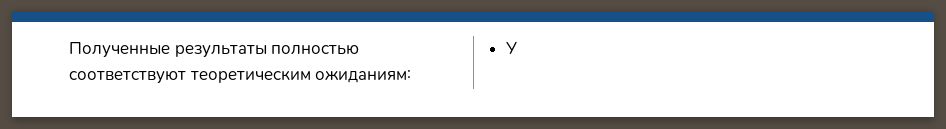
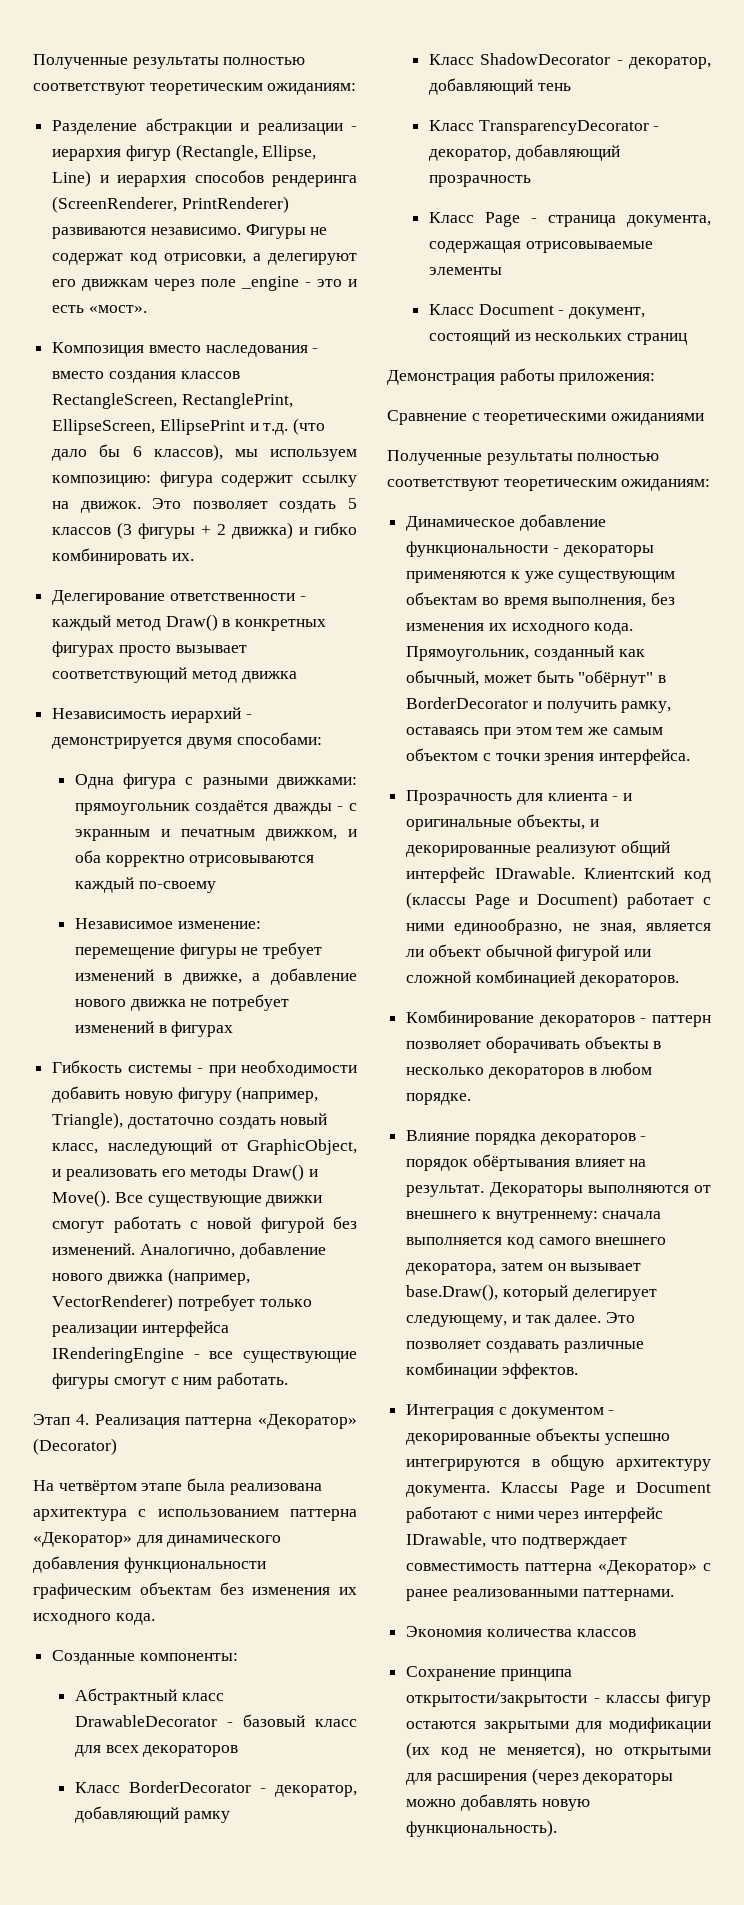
[69,42,360,58] [69,70,412,84] [505,41,517,54] Полученные результаты полностью соответствуют теоретическим ожиданиям: // У -> [33,54,306,69] [33,83,357,95] [52,118,357,135] [52,144,317,161] [52,170,357,187] [52,196,289,213] [52,224,328,239] [52,253,357,265] [52,276,358,291] [52,305,147,313] [52,342,319,357] [52,371,240,383] [52,393,293,409] [52,418,326,435] [52,444,357,461] [52,471,357,487] [52,498,358,513] [52,522,358,539] [52,548,194,565] [52,590,306,605] [52,614,327,631] [52,641,247,657] [52,667,297,683] [52,707,252,723] [52,732,322,749] [74,773,358,789] [74,800,358,815] [74,829,358,841] [74,850,315,867] [74,877,216,893] [74,918,261,929] [74,942,323,959] [74,968,358,985] [74,994,290,1011] [74,1021,234,1037] [52,1060,357,1077] [52,1086,319,1103] [52,1112,328,1129] [52,1139,357,1155] [52,1164,318,1181] [52,1190,323,1207] [52,1216,357,1233] [52,1242,326,1259] [52,1268,250,1285] [52,1294,312,1311] [52,1321,229,1337] [52,1347,357,1363] [52,1372,289,1389] [33,1414,357,1429] [33,1438,117,1455] [33,1478,322,1495] [33,1509,357,1521] [33,1532,282,1547] [33,1556,266,1573] [33,1582,357,1599] [33,1613,155,1625] [52,1650,238,1665] [74,1688,224,1705] [74,1714,357,1727] [74,1745,239,1757] [74,1781,357,1797] [74,1806,230,1823] [428,53,711,69] [428,78,571,95] [428,120,660,135] [428,144,620,161] [428,175,531,187] [428,212,711,227] [428,241,653,253] [428,267,502,275] [428,304,646,319] [428,329,688,345] [387,368,656,385] [387,410,705,425] [387,450,660,465] [387,479,711,491] [406,514,606,531] [406,541,654,557] [406,571,676,583] [406,592,676,609] [406,623,634,635] [406,645,645,661] [406,670,667,687] [406,697,672,713] [406,727,663,739] [406,748,691,765] [406,790,633,805] [406,814,599,831] [406,840,670,857] [406,867,711,883] [406,892,711,909] [406,918,711,935] [406,944,652,961] [406,970,679,987] [406,1010,711,1027] [406,1036,662,1053] [406,1062,653,1079] [406,1093,472,1105] [406,1130,647,1145] [406,1154,647,1171] [406,1182,711,1197] [406,1211,662,1223] [406,1237,667,1249] [406,1263,642,1275] [406,1284,657,1301] [406,1312,636,1327] [406,1341,644,1353] [406,1362,578,1379] [406,1404,615,1419] [406,1428,670,1445] [406,1454,711,1471] [406,1482,711,1497] [406,1506,664,1523] [406,1533,627,1549] [406,1560,711,1575] [406,1589,674,1601] [406,1626,636,1637] [406,1666,572,1681] [406,1691,711,1707] [406,1717,711,1733] [406,1742,711,1759] [406,1768,674,1785] [406,1794,590,1811] [406,1820,558,1837] Полученные результаты полностью соответствуют теоретическим ожиданиям: // Разделение абстракции и реализации - иерархия фигур (Rectangle, Ellipse, Line) и иерархия способов рендеринга (ScreenRenderer, PrintRenderer) развиваются независимо. Фигуры не содержат код отрисовки, а делегируют его движкам через поле _engine - это и есть «мост». // Композиция вместо наследования - вместо создания классов RectangleScreen, RectanglePrint, EllipseScreen, EllipsePrint и т.д. (что дало бы 6 классов), мы используем композицию: фигура содержит ссылку на движок. Это позволяет создать 5 классов (3 фигуры + 2 движка) и гибко комбинировать их. // Делегирование ответственности - каждый метод Draw() в конкретных фигурах просто вызывает соответствующий метод движка // Независимость иерархий - демонстрируется двумя способами: // Одна фигура с разными движками: прямоугольник создаётся дважды - с экранным и печатным движком, и оба корректно отрисовываются каждый по-своему // Независимое изменение: перемещение фигуры не требует изменений в движке, а добавление нового движка не потребует изменений в фигурах // Гибкость системы - при необходимости добавить новую фигуру (например, Triangle), достаточно создать новый класс, наследующий от GraphicObject, и реализовать его методы Draw() и Move(). Все существующие движки смогут работать с новой фигурой без изменений. Аналогично, добавление нового движка (например, VectorRenderer) потребует только реализации интерфейса IRenderingEngine - все существующие фигуры смогут с ним работать. // Этап 4. Реализация паттерна «Декоратор» (Decorator) // На четвёртом этапе была реализована архитектура с использованием паттерна «Декоратор» для динамического добавления функциональности графическим объектам без изменения их исходного кода. // Созданные компоненты: // Абстрактный класс DrawableDecorator - базовый класс для всех декораторов // Класс BorderDecorator - декоратор, добавляющий рамку // Класс ShadowDecorator - декоратор, добавляющий тень // Класс TransparencyDecorator - декоратор, добавляющий прозрачность // Класс Page - страница документа, содержащая отрисовываемые элементы // Класс Document - документ, состоящий из нескольких страниц // Демонстрация работы приложения: // Сравнение с теоретическими ожиданиями // Полученные результаты полностью соответствуют теоретическим ожиданиям: // Динамическое добавление функциональности - декораторы применяются к уже существующим объектам во время выполнения, без изменения их исходного кода. Прямоугольник, созданный как обычный, может быть "обёрнут" в BorderDecorator и получить рамку, оставаясь при этом тем же самым объектом с точки зрения интерфейса. // Прозрачность для клиента - и оригинальные объекты, и декорированные реализуют общий интерфейс IDrawable. Клиентский код (классы Page и Document) работает с ними единообразно, не зная, является ли объект обычной фигурой или сложной комбинацией декораторов. // Комбинирование декораторов - паттерн позволяет оборачивать объекты в несколько декораторов в любом порядке. // Влияние порядка декораторов - порядок обёртывания влияет на результат. Декораторы выполняются от внешнего к внутреннему: сначала выполняется код самого внешнего декоратора, затем он вызывает base.Draw(), который делегирует следующему, и так далее. Это позволяет создавать различные комбинации эффектов. // Интеграция с документом - декорированные объекты успешно интегрируются в общую архитектуру документа. Классы Page и Document работают с ними через интерфейс IDrawable, что подтверждает совместимость паттерна «Декоратор» с ранее реализованными паттернами. // Экономия количества классов // Сохранение принципа открытости/закрытости - классы фигур остаются закрытыми для модификации (их код не меняется), но открытыми для расширения (через декораторы можно добавлять новую функциональность).

